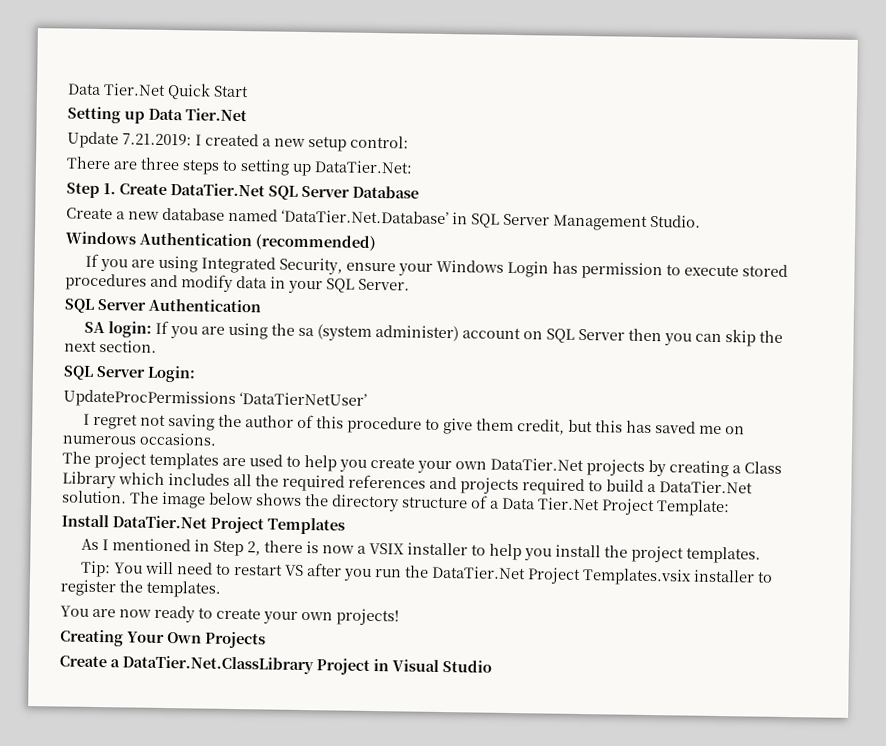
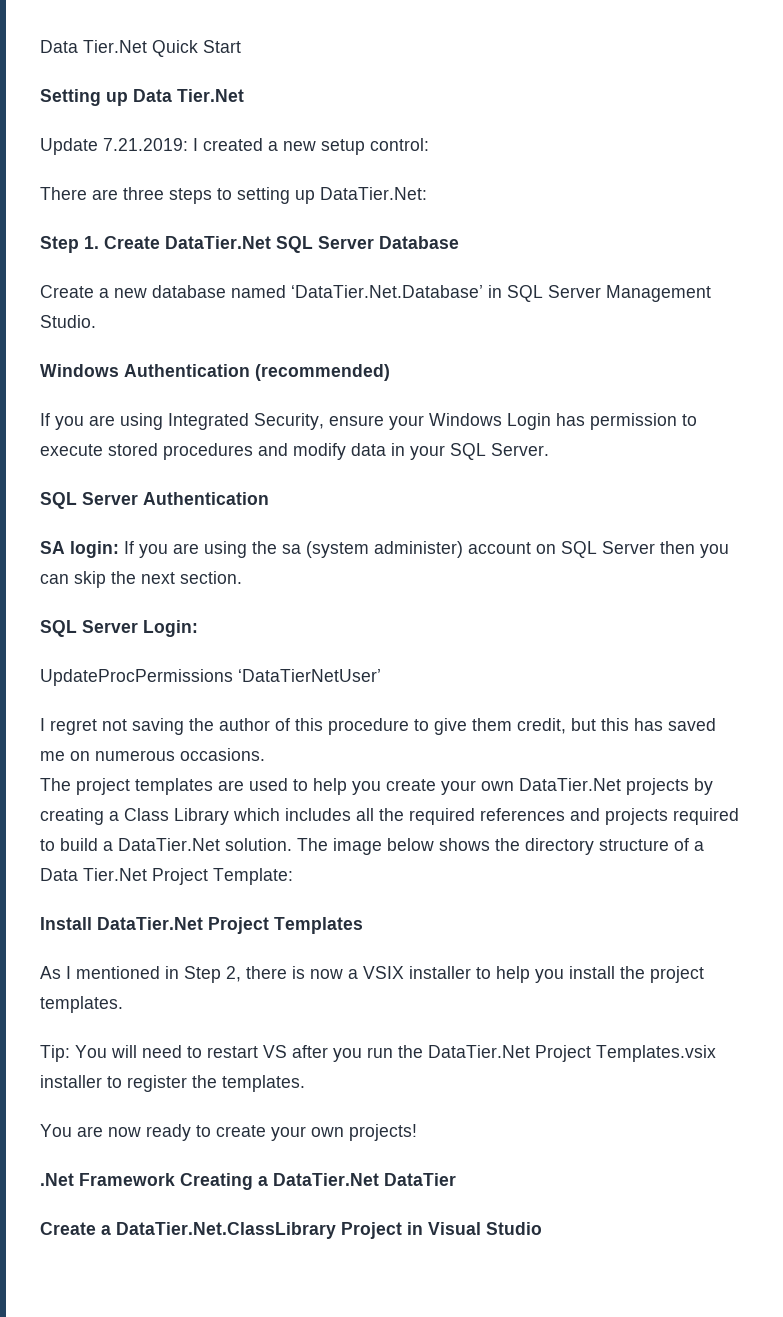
[60,629,266,649] Creating Your Own Projects -> [40,1173,456,1190] .Net Framework Creating a DataTier.Net DataTier

